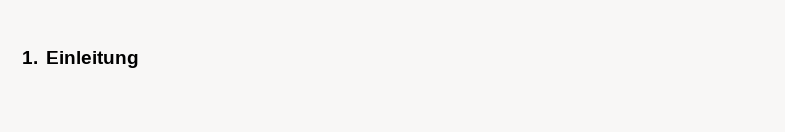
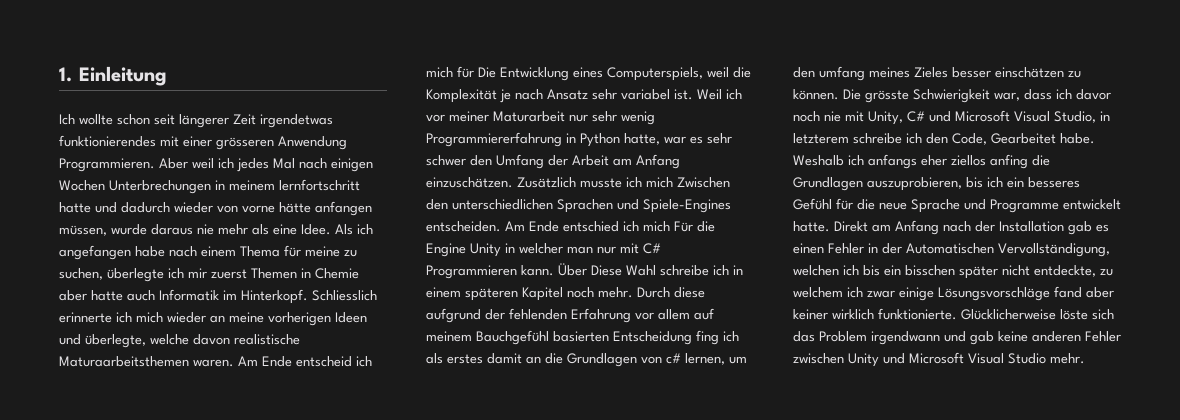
(139, 59) none -> [59,114,333,128] [59,135,347,150] [59,158,373,172] [59,179,360,194] [59,201,372,216] [59,224,373,236] [59,245,357,260] [59,268,359,282] [59,289,377,304] [59,312,367,326] [59,334,300,348] [59,356,372,367] [426,66,751,81] [426,89,742,103] [426,111,655,125] [426,132,732,147] [426,154,680,169] [426,177,730,188] [426,199,731,213] [426,221,715,232] [426,243,661,257] [426,263,743,279] [426,287,705,301] [426,308,714,323] [426,330,739,345] [426,353,747,367] [793,66,1081,81] [793,89,1111,103] [793,110,1110,125] [793,133,1095,145] [793,154,1050,169] [793,177,1080,191] [793,198,1121,213] [793,220,1109,235] [793,243,1110,257] [793,265,1113,279] [793,286,1114,301] [793,308,1114,320] [793,331,1121,345] [793,352,1085,367] // Ich wollte schon seit längerer Zeit irgendetwas funktionierendes mit einer grösseren Anwendung Programmieren. Aber weil ich jedes Mal nach einigen Wochen Unterbrechungen in meinem lernfortschritt hatte und dadurch wieder von vorne hätte anfangen müssen, wurde daraus nie mehr als eine Idee. Als ich angefangen habe nach einem Thema für meine zu suchen, überlegte ich mir zuerst Themen in Chemie aber hatte auch Informatik im Hinterkopf. Schliesslich erinnerte ich mich wieder an meine vorherigen Ideen und überlegte, welche davon realistische Maturaarbeitsthemen waren. Am Ende entscheid ich mich für Die Entwicklung eines Computerspiels, weil die Komplexität je nach Ansatz sehr variabel ist. Weil ich vor meiner Maturarbeit nur sehr wenig Programmiererfahrung in Python hatte, war es sehr schwer den Umfang der Arbeit am Anfang einzuschätzen. Zusätzlich musste ich mich Zwischen den unterschiedlichen Sprachen und Spiele-Engines entscheiden. Am Ende entschied ich mich Für die Engine Unity in welcher man nur mit C# Programmieren kann. Über Diese Wahl schreibe ich in einem späteren Kapitel noch mehr. Durch diese aufgrund der fehlenden Erfahrung vor allem auf meinem Bauchgefühl basierten Entscheidung fing ich als erstes damit an die Grundlagen von c# lernen, um den umfang meines Zieles besser einschätzen zu können. Die grösste Schwierigkeit war, dass ich davor noch nie mit Unity, C# und Microsoft Visual Studio, in letzterem schreibe ich den Code, Gearbeitet habe. Weshalb ich anfangs eher ziellos anfing die Grundlagen auszuprobieren, bis ich ein besseres Gefühl für die neue Sprache und Programme entwickelt hatte. Direkt am Anfang nach der Installation gab es einen Fehler in der Automatischen Vervollständigung, welchen ich bis ein bisschen später nicht entdeckte, zu welchem ich zwar einige Lösungsvorschläge fand aber keiner wirklich funktionierte. Glücklicherweise löste sich das Problem irgendwann und gab keine anderen Fehler zwischen Unity und Microsoft Visual Studio mehr.

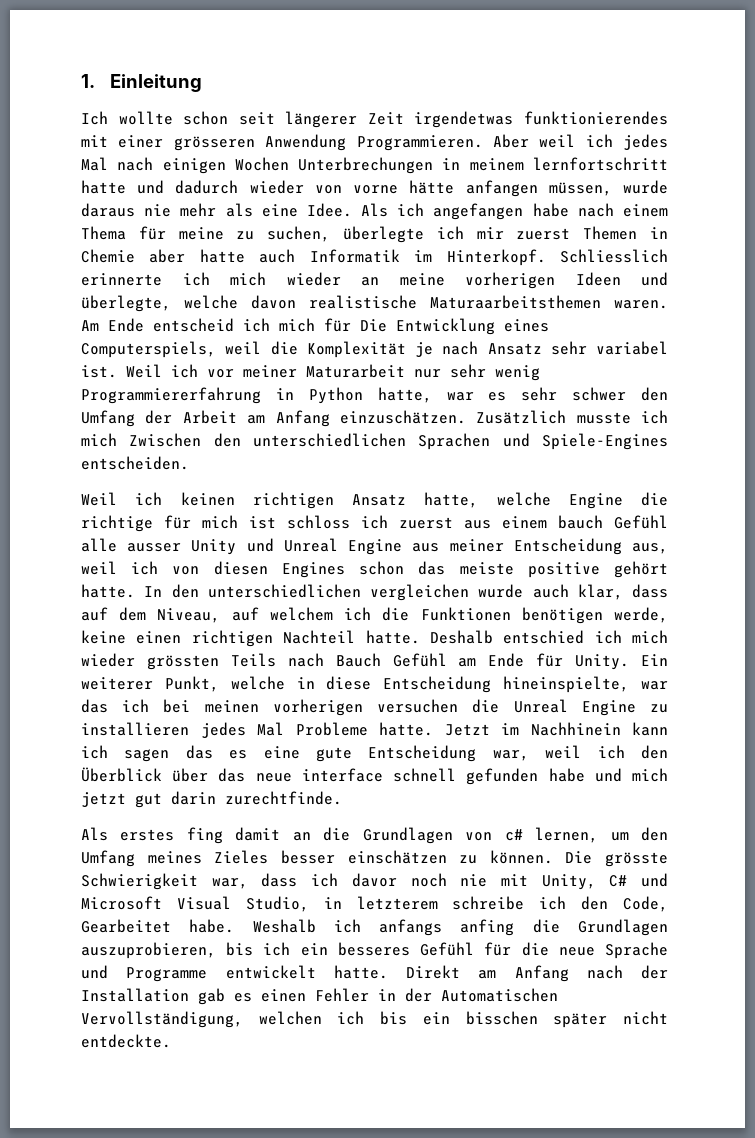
[505,221,715,232] [426,243,661,257] [426,263,743,279] [426,287,705,301] [426,308,714,323] [426,330,739,345] [426,353,483,364] Am Ende entschied ich mich Für die Engine Unity in welcher man nur mit C# Programmieren kann. Über Diese Wahl schreibe ich in einem späteren Kapitel noch mehr. Durch diese aufgrund der fehlenden Erfahrung vor allem auf meinem Bauchgefühl basierten Entscheidung fing ich als erstes -> [81,492,668,509] [81,515,668,532] [81,538,668,555] [81,561,668,578] [81,584,668,601] [81,607,668,624] [81,630,668,647] [81,653,668,670] [81,676,668,693] [81,699,668,716] [81,722,668,738] [81,745,668,762] [81,767,668,785] [81,791,342,808] [81,827,223,844] // Weil ich keinen richtigen Ansatz hatte, welche Engine die richtige für mich ist schloss ich zuerst aus einem bauch Gefühl alle ausser Unity und Unreal Engine aus meiner Entscheidung aus, weil ich von diesen Engines schon das meiste positive gehört hatte. In den unterschiedlichen vergleichen wurde auch klar, dass auf dem Niveau, auf welchem ich die Funktionen benötigen werde, keine einen richtigen Nachteil hatte. Deshalb entschied ich mich wieder grössten Teils nach Bauch Gefühl am Ende für Unity. Ein weiterer Punkt, welche in diese Entscheidung hineinspielte, war das ich bei meinen vorherigen versuchen die Unreal Engine zu installieren jedes Mal Probleme hatte. Jetzt im Nachhinein kann ich sagen das es eine gute Entscheidung war, weil ich den Überblick über das neue interface schnell gefunden habe und mich jetzt gut darin zurechtfinde. // Als erstes fing
[819,66,865,81] umfang -> [81,850,135,867] Umfang
[921,155,986,166] eher ziellos -> (443, 927) none
[1034,265,1113,277] [793,286,1114,301] [793,308,1114,320] [793,331,1121,345] [793,352,1085,367] entdeckte, zu welchem ich zwar einige Lösungsvorschläge fand aber keiner wirklich funktionierte. Glücklicherweise löste sich das Problem irgendwann und gab keine anderen Fehler zwischen Unity und Microsoft Visual Studio mehr. -> [81,1034,171,1048] entdeckte.

